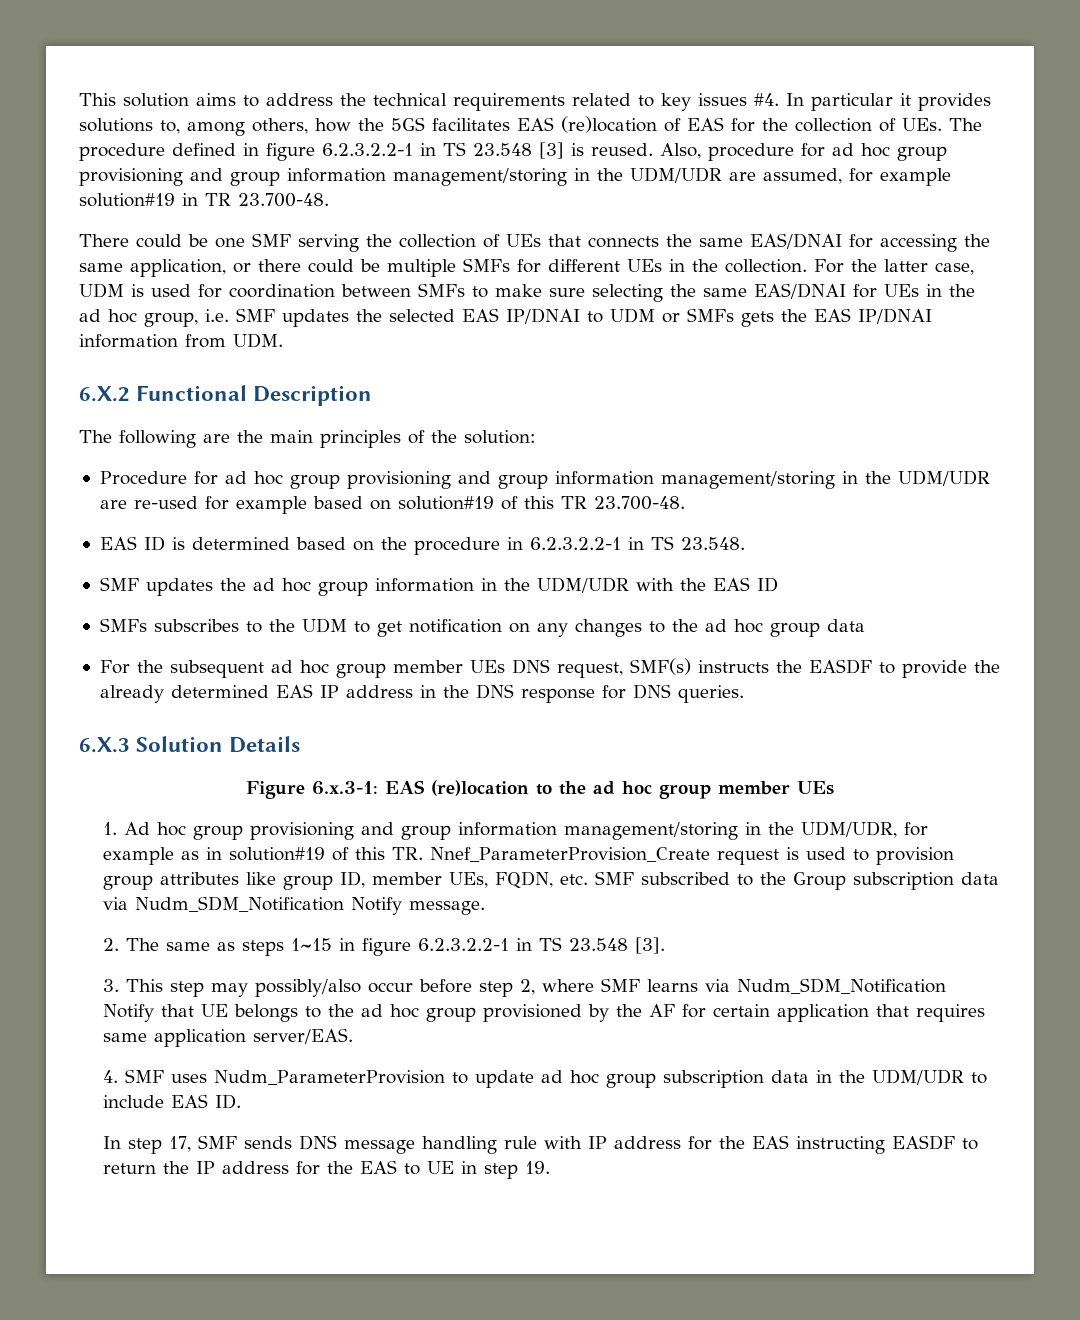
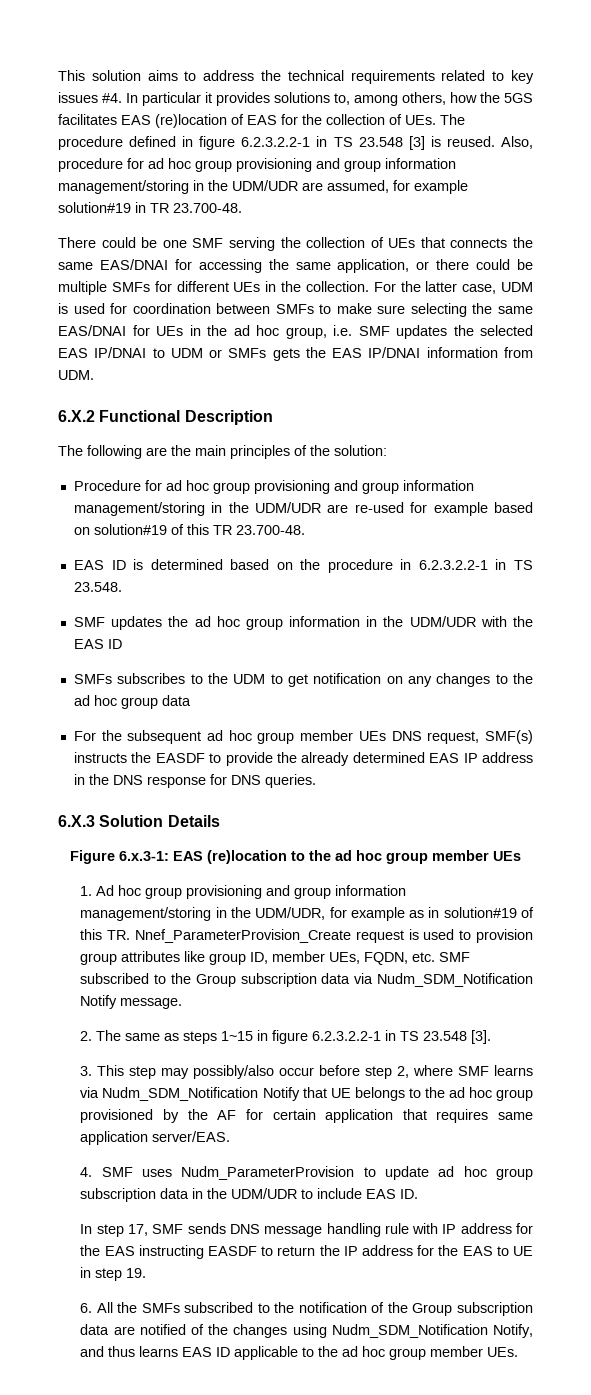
(551, 1167) none -> [80,1302,533,1316] [80,1324,533,1338] [80,1346,519,1360] // 6. All the SMFs subscribed to the notification of the Group subscription data are notified of the changes using Nudm_SDM_Notification Notify, and thus learns EAS ID applicable to the ad hoc group member UEs.

